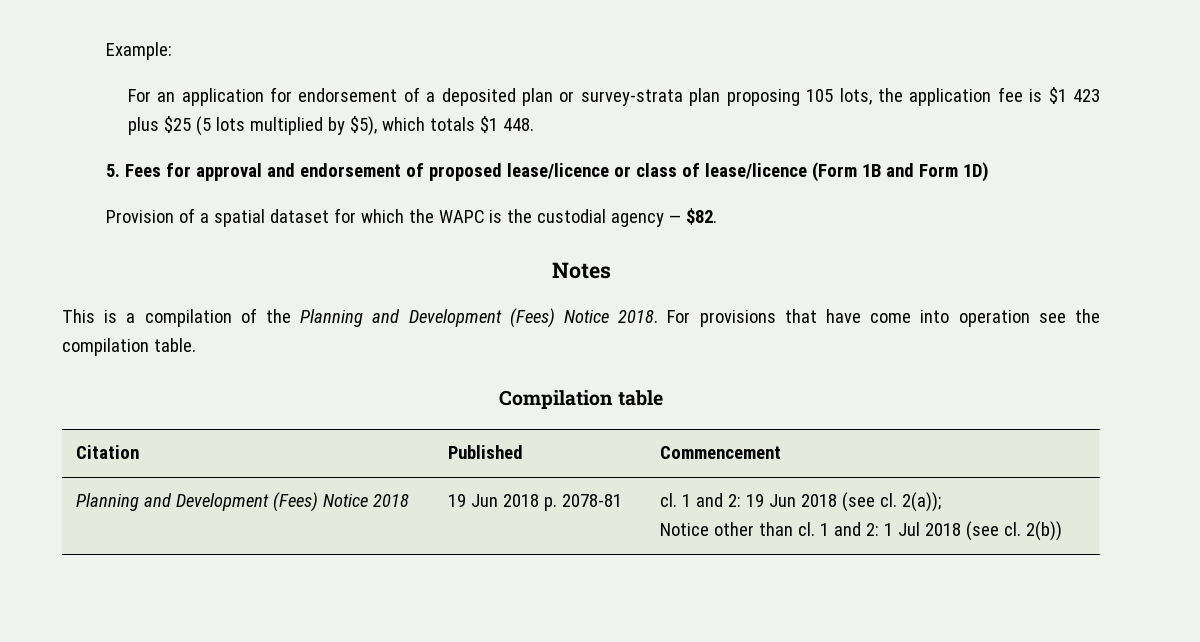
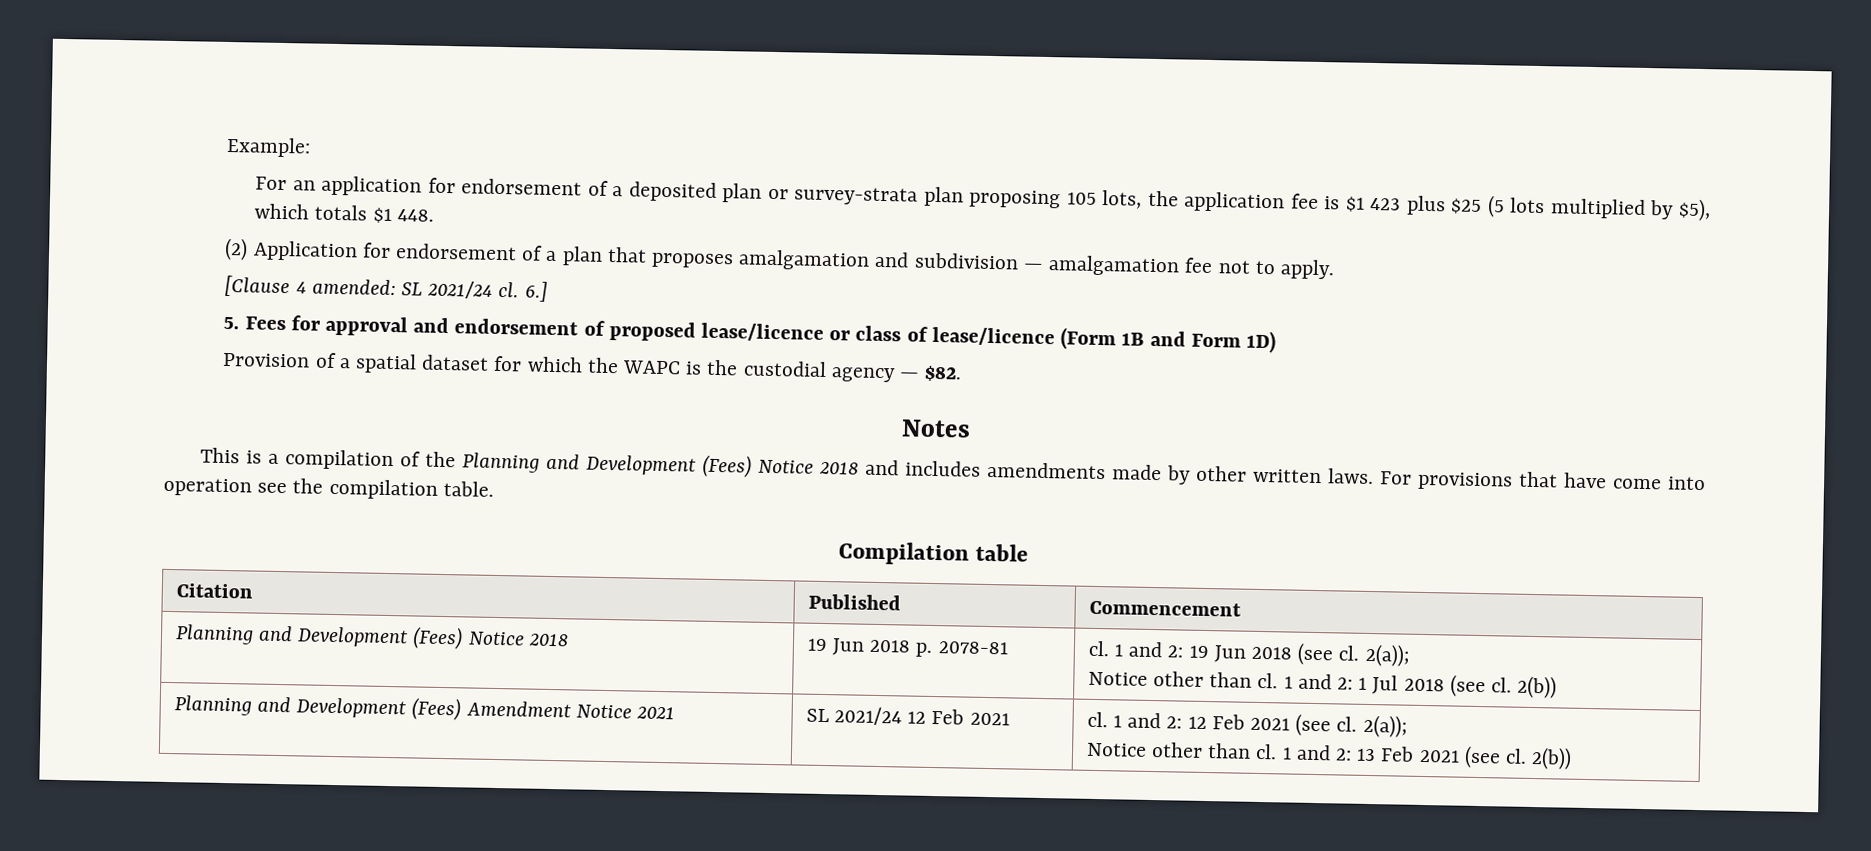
(534, 124) none -> [224,237,1335,280] [224,274,548,302] // (2) Application for endorsement of a plan that proposes amalgamation and subdivision — amalgamation fee not to apply. // [Clause 4 amended: SL 2021/24 cl. 6.]
[618,310,659,323] 2018. -> [818,459,1374,485] 2018 and includes amendments made by other written laws.
(1063, 531) none -> [173,695,675,721] [805,706,1010,726] [1086,711,1408,738] [1085,742,1573,770] // Planning and Development (Fees) Amendment Notice 2021 | SL 2021/24 12 Feb 2021 | cl. 1 and 2: 12 Feb 2021 (see cl. 2(a)); // Notice other than cl. 1 and 2: 13 Feb 2021 (see cl. 2(b))

